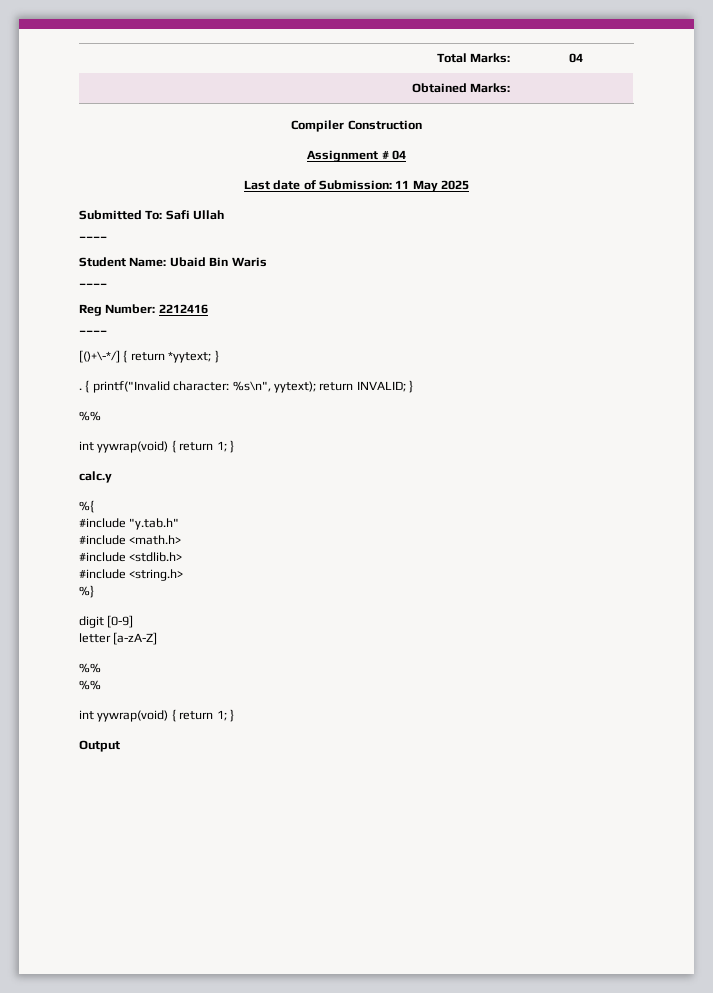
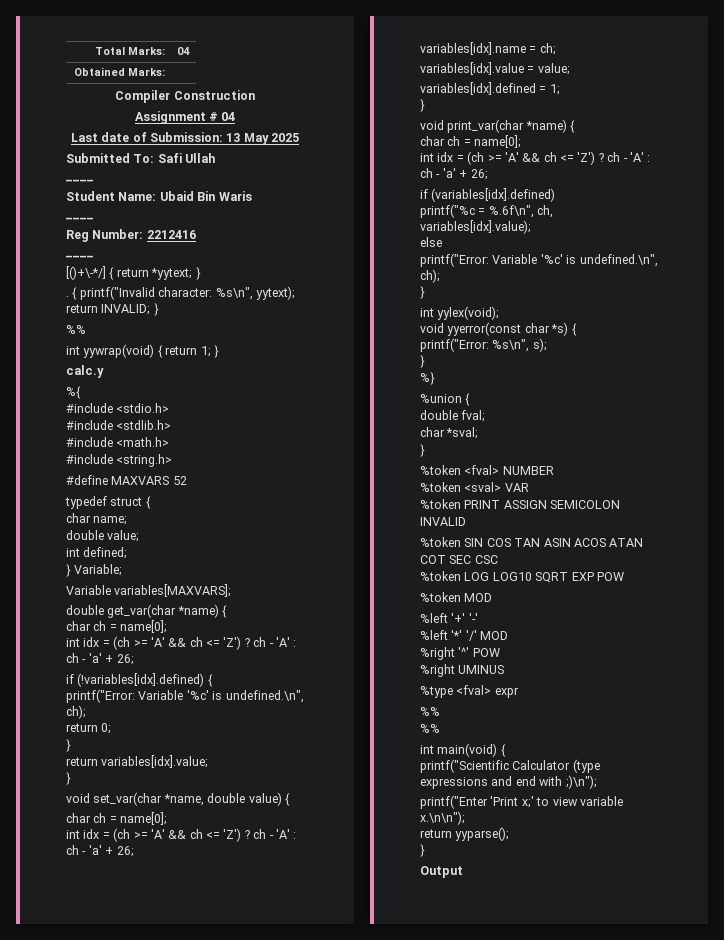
[395,180,410,189] 11 -> [226,133,241,142] 13
[129,518,180,530] "y.tab.h" -> [116,403,170,413] [66,420,172,430] <stdio.h> // #include <stdlib.h>
[129,552,183,562] [79,569,184,581] [79,585,94,598] [79,615,134,628] [79,632,158,645] <stdlib.h> // #include <string.h> // %} // digit [0-9] // letter [a-zA-Z] -> [116,454,173,467] [66,475,187,485] [65,496,151,509] [66,513,128,525] [66,530,140,542] [66,547,128,559] [66,564,123,577] [66,584,232,597] [66,604,228,618] [66,620,168,633] [66,636,297,650] [66,653,134,665] [66,673,213,687] [66,689,304,703] [66,705,86,719] [66,723,112,734] [66,739,71,752] [66,755,209,768] [66,772,71,785] [66,792,290,806] [66,812,168,825] [66,828,297,842] [66,845,134,857] [420,42,556,55] [420,62,570,75] [420,82,560,95] [420,99,425,112] [420,119,576,133] [420,135,522,148] [420,151,651,165] [420,168,488,180] [420,188,556,202] [420,204,554,218] [420,220,531,234] [420,237,442,247] [420,253,658,267] [420,269,440,283] [420,286,425,299] [420,306,500,320] [420,322,577,336] [420,338,547,352] [420,355,425,368] [420,372,435,385] [420,393,471,406] [420,410,486,422] [420,427,479,439] [420,444,425,457] [420,465,554,475] [420,482,529,492] [420,499,621,509] [420,517,466,526] [420,537,644,547] [420,555,498,564] [420,571,624,583] [420,592,493,602] [420,613,478,623] [420,630,509,641] [420,647,500,660] [420,664,505,677] [420,685,519,698] <string.h> // #define MAXVARS 52 // typedef struct { // char name; // double value; // int defined; // } Variable; // Variable variables[MAXVARS]; // double get_var(char *name) { // char ch = name[0]; // int idx = (ch >= 'A' && ch <= 'Z') ? ch - 'A' : ch - 'a' + 26; // if (!variables[idx].defined) { // printf("Error: Variable '%c' is undefined.\n", ch); // return 0; // } // return variables[idx].value; // } // void set_var(char *name, double value) { // char ch = name[0]; // int idx = (ch >= 'A' && ch <= 'Z') ? ch - 'A' : ch - 'a' + 26; // variables[idx].name = ch; // variables[idx].value = value; // variables[idx].defined = 1; // } // void print_var(char *name) { // char ch = name[0]; // int idx = (ch >= 'A' && ch <= 'Z') ? ch - 'A' : ch - 'a' + 26; // if (variables[idx].defined) // printf("%c = %.6f\n", ch, variables[idx].value); // else // printf("Error: Variable '%c' is undefined.\n", ch); // } // int yylex(void); // void yyerror(const char *s) { // printf("Error: %s\n", s); // } // %} // %union { // double fval; // char *sval; // } // %token <fval> NUMBER // %token <sval> VAR // %token PRINT ASSIGN SEMICOLON INVALID // %token SIN COS TAN ASIN ACOS ATAN COT SEC CSC // %token LOG LOG10 SQRT EXP POW // %token MOD // %left '+' '-' // %left '*' '/' MOD // %right '^' POW // %right UMINUS // %type <fval> expr
[97,709,227,722] yywrap(void) { return 1; -> [437,743,506,757] [420,759,600,773] [420,775,597,789] [420,795,623,809] [420,811,465,825] [420,827,510,841] main(void) { // printf("Scientific Calculator (type expressions and end with ;)\n"); // printf("Enter 'Print x;' to view variable x.\n\n"); // return yyparse(); //

